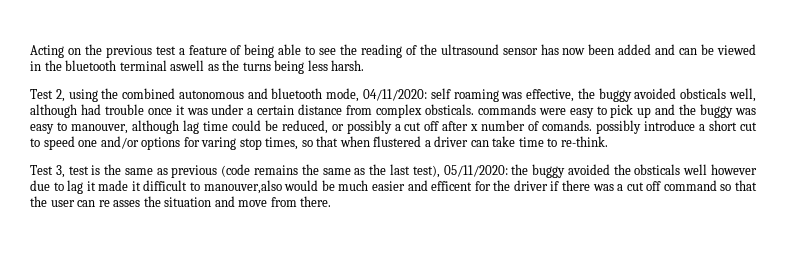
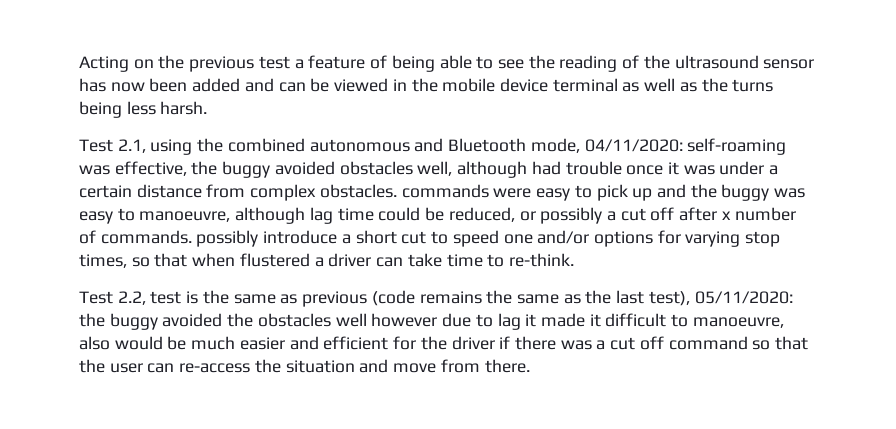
[65,60,205,71] bluetooth terminal aswell -> [442,78,676,92] mobile device terminal as well
[55,89,65,102] 2, -> [117,139,146,153] 2.1,
[271,88,323,99] bluetooth -> [448,138,527,152] Bluetooth
[430,88,499,102] self roaming -> [687,138,787,155] self-roaming
[680,88,727,99] obsticals -> [339,161,413,175] obstacles
[424,104,474,115] obsticals. -> [319,184,397,198] obstacles.
[70,124,128,134] manouver, -> [139,211,231,222] manoeuvre,
[542,120,593,131] comands. -> [100,230,192,244] commands.
[201,137,237,150] varing -> [685,231,741,247] varying
[55,165,65,178] 3, -> [117,291,146,305] 2.2,
[634,164,681,175] obsticals -> [257,313,331,327] obstacles
[203,180,282,194] manouver,also -> [692,317,784,328] [79,336,110,350] manoeuvre, also
[431,181,473,191] efficent -> [323,336,389,350] efficient
[98,200,141,207] re asses -> [179,363,251,373] re-access

